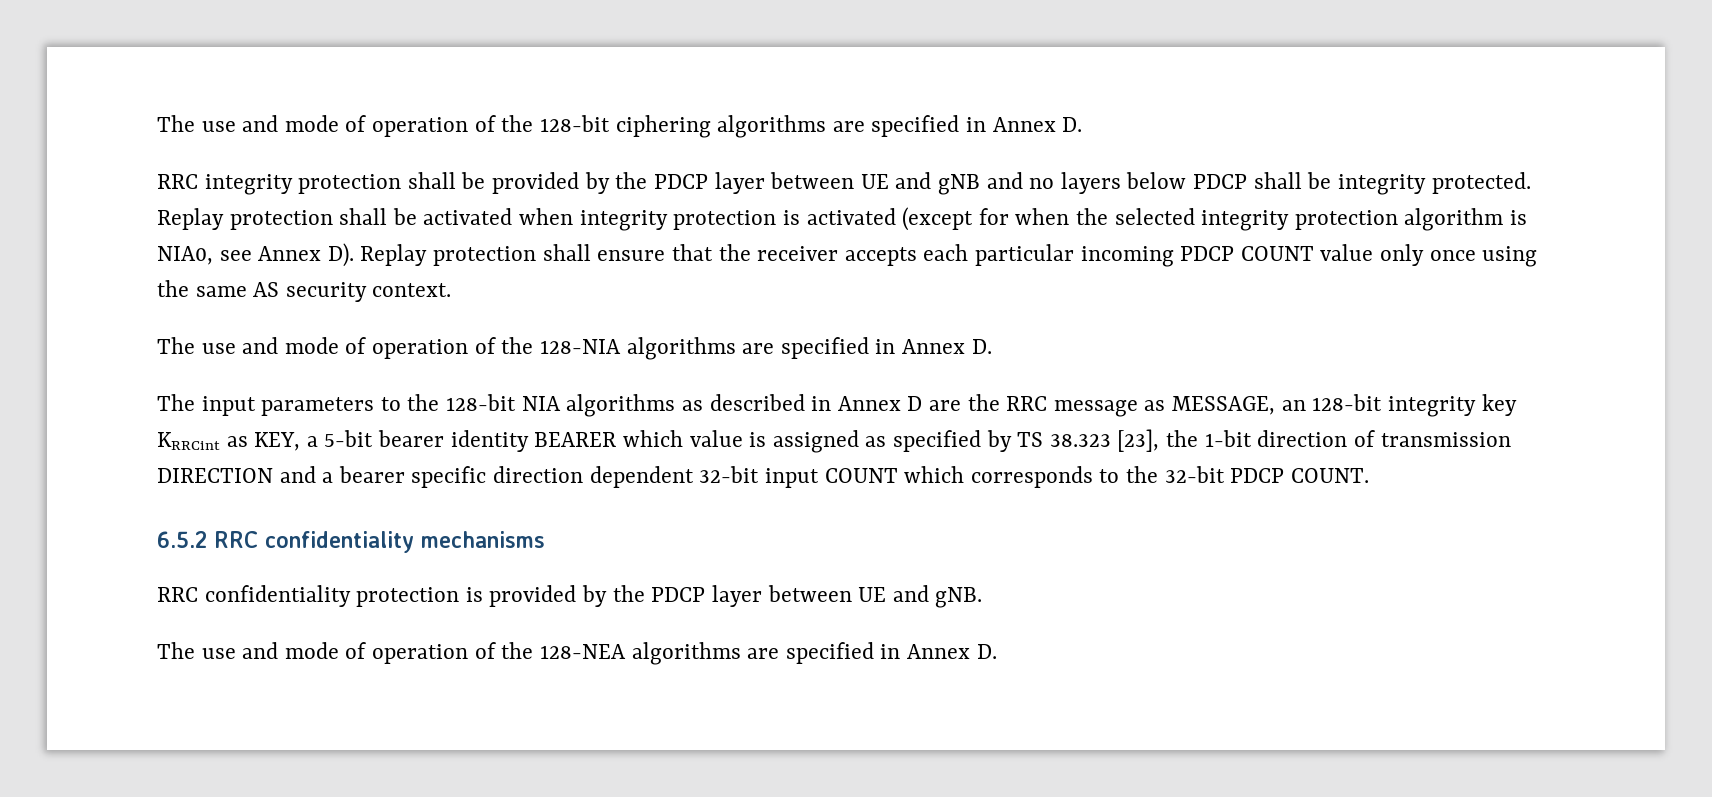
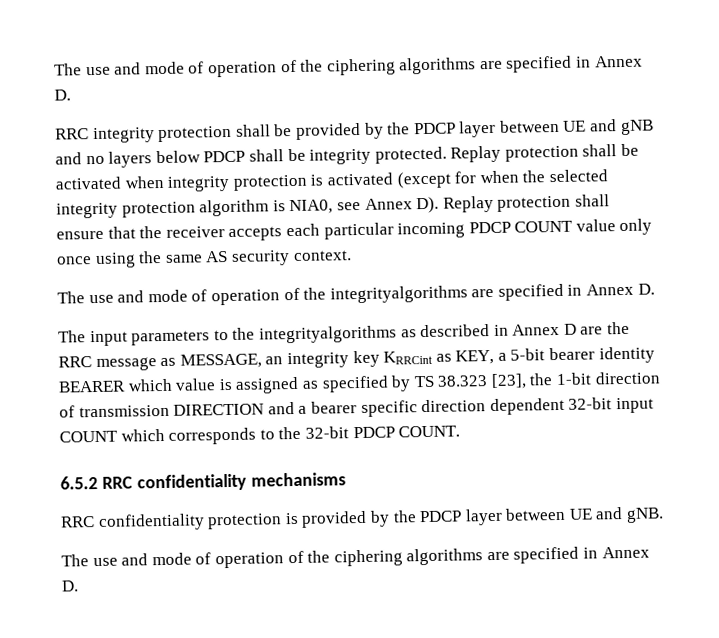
[157,115,610,137] The use and mode of operation of the 128-bit -> [54,59,324,78] The use and mode of operation of the
[539,337,736,360] 128-NIA algorithms -> [329,285,468,304] integrityalgorithms
[446,394,676,417] 128-bit NIA algorithms -> [258,325,397,344] integrityalgorithms
[1312,394,1383,411] 128-bit -> (284, 360) none
[539,644,626,659] 128-NEA -> [333,549,403,567] ciphering

